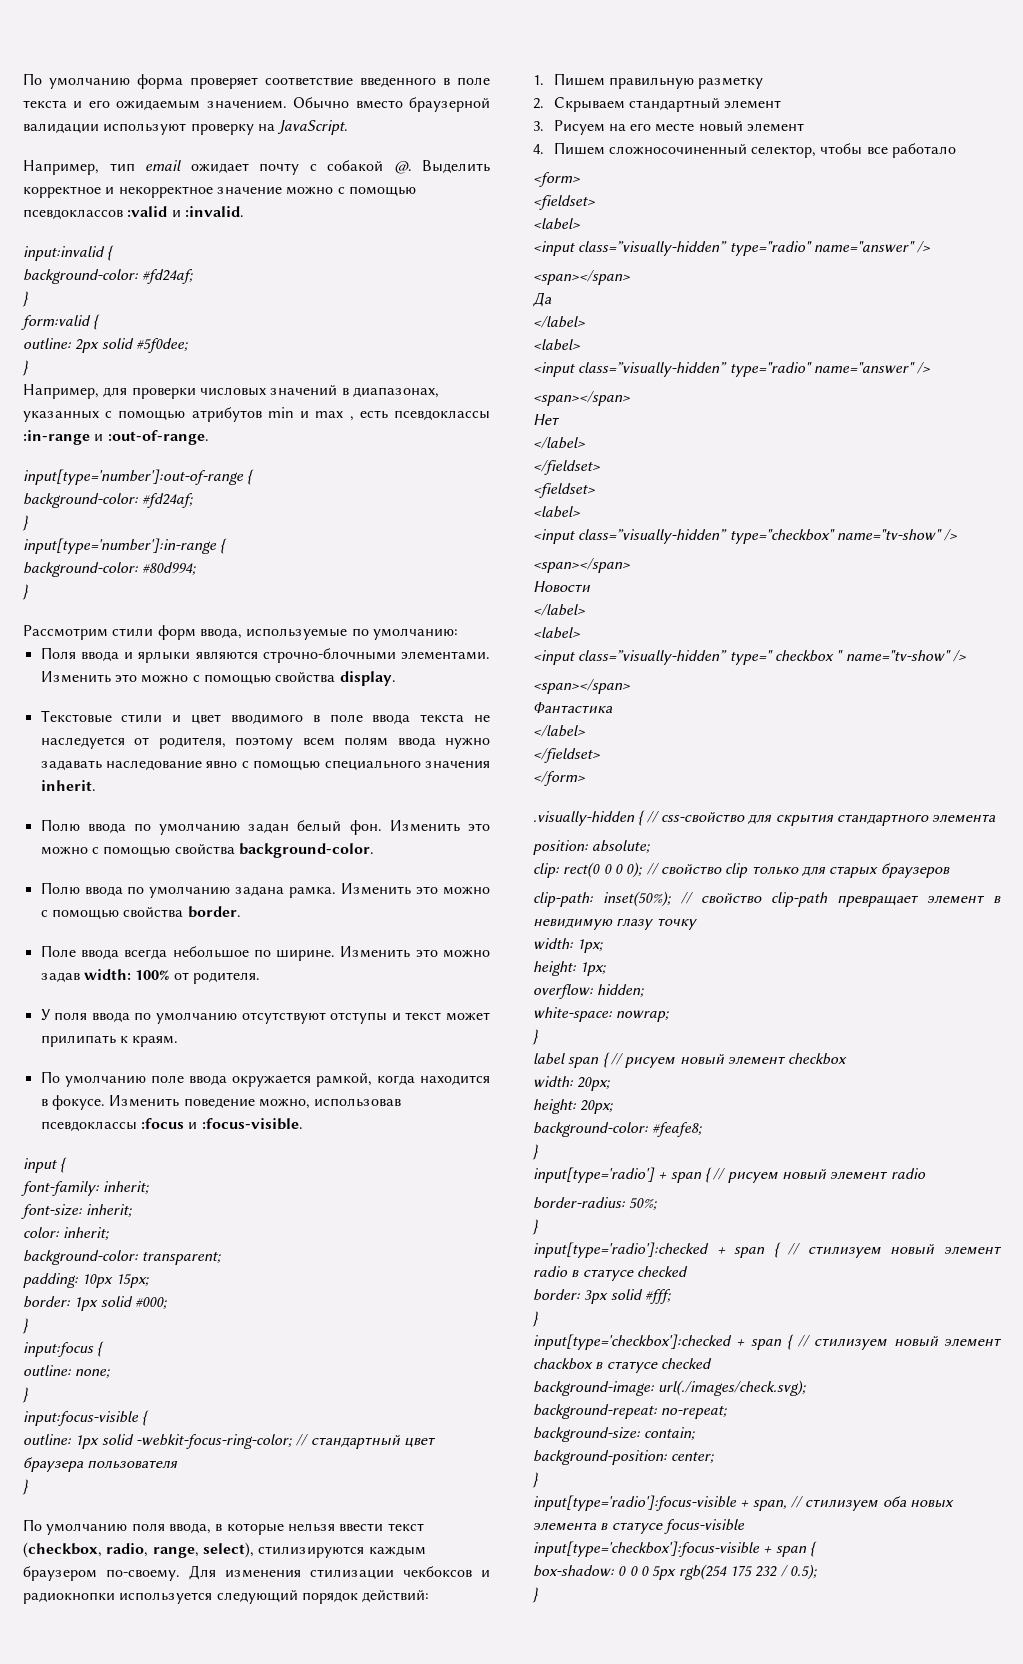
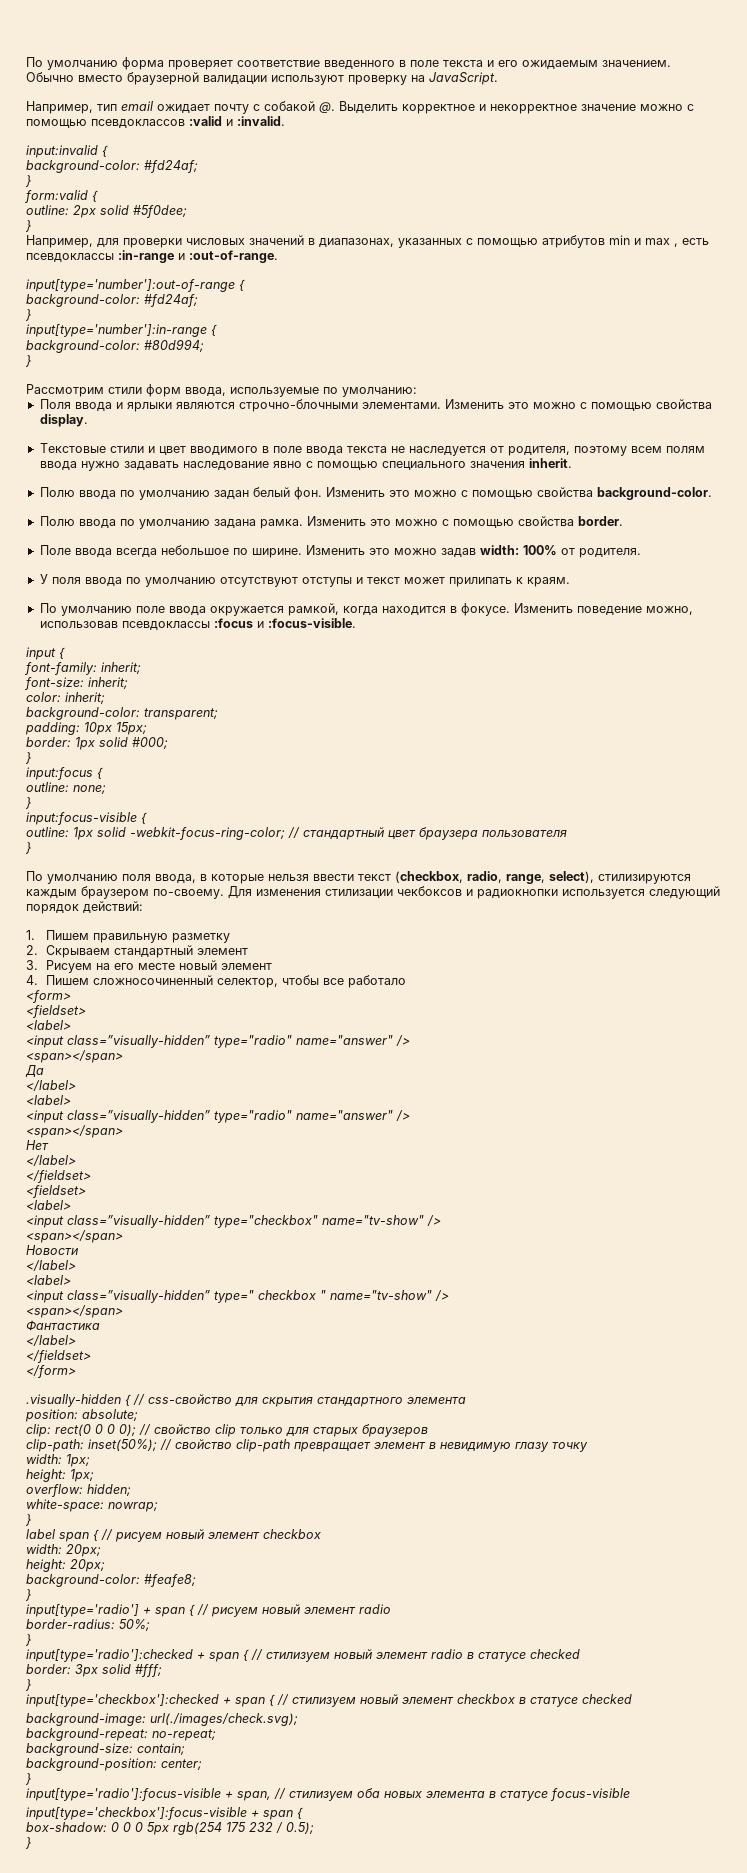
[533,1358,593,1370] chackbox -> [457,1694,515,1704] checkbox

